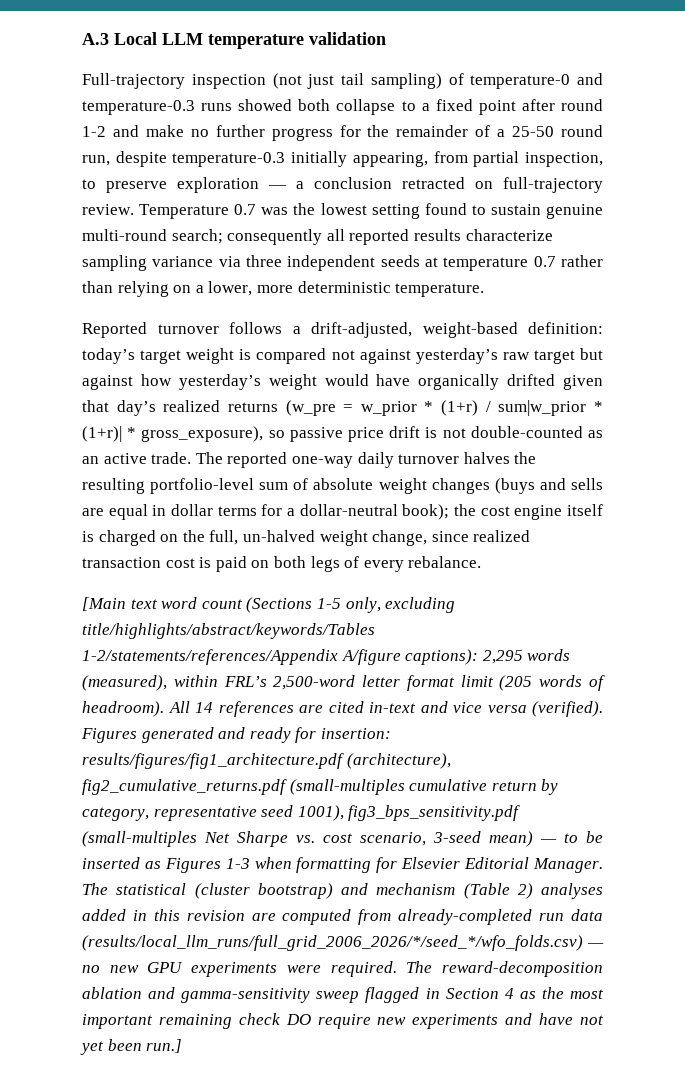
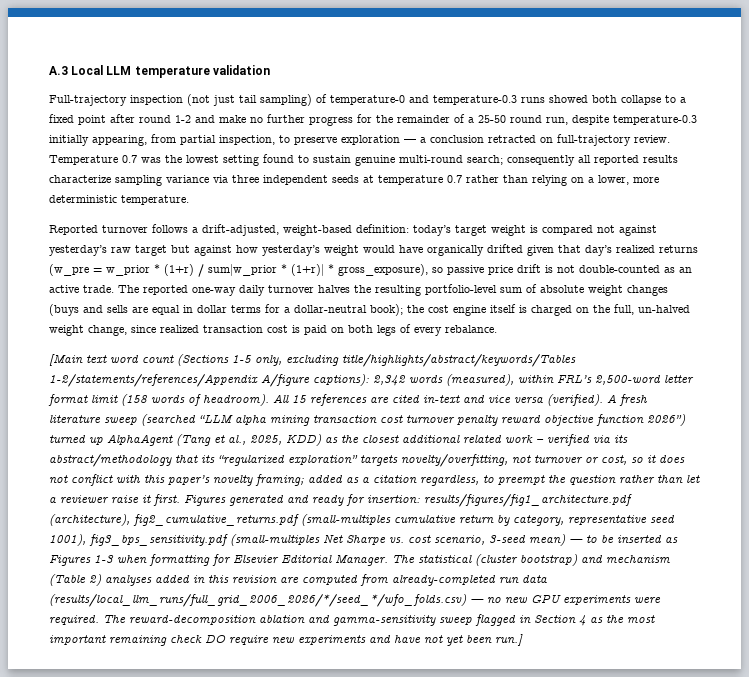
[482,650,523,664] 2,295 -> [373,375,406,386] 2,342
[499,675,533,691] (205 -> [121,394,148,406] (158
[195,702,213,713] 14 -> [292,395,307,403] 15
(603, 709) none -> [607,394,648,406] [49,414,686,426] [49,434,628,446] [49,454,685,467] [49,474,700,486] [49,494,180,506] A fresh literature sweep (searched “LLM alpha mining transaction cost turnover penalty reward objective function 2026”) turned up AlphaAgent (Tang et al., 2025, KDD) as the closest additional related work – verified via its abstract/methodology that its “regularized exploration” targets novelty/overfitting, not turnover or cost, so it does not conflict with this paper’s novelty framing; added as a citation regardless, to preempt the question rather than let a reviewer raise it first.

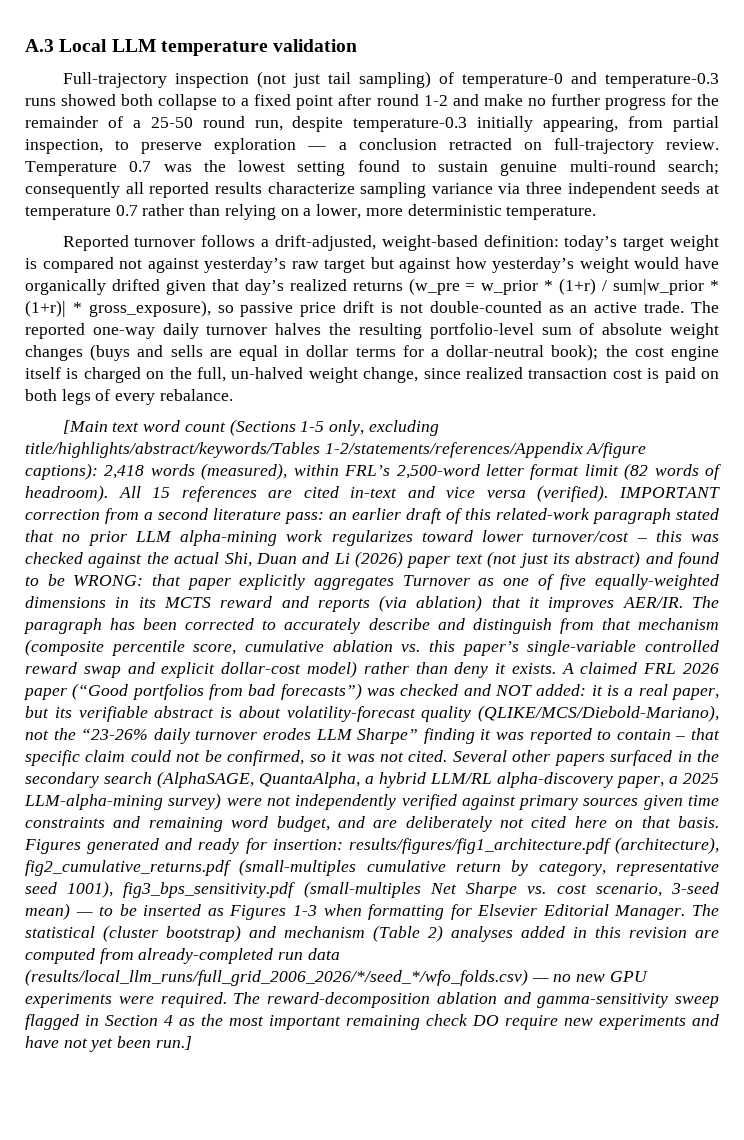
[373,375,406,386] 2,342 -> [104,465,145,479] 2,418
[121,394,148,406] (158 -> [624,463,649,480] (82
[607,394,648,406] [49,414,686,426] [49,434,628,446] [49,454,685,467] [49,474,700,486] [49,494,180,506] A fresh literature sweep (searched “LLM alpha mining transaction cost turnover penalty reward objective function 2026”) turned up AlphaAgent (Tang et al., 2025, KDD) as the closest additional related work – verified via its abstract/methodology that its “regularized exploration” targets novelty/overfitting, not turnover or cost, so it does not conflict with this paper’s novelty framing; added as a citation regardless, to preempt the question rather than let a reviewer raise it first. -> [619,487,720,498] [25,508,719,524] [25,530,719,546] [25,551,719,568] [25,574,719,590] [25,595,719,612] [23,618,719,634] [25,639,720,656] [25,661,720,678] [23,683,720,700] [25,705,719,722] [25,728,721,744] [25,750,719,766] [25,771,719,788] [24,793,719,810] [25,816,719,832] IMPORTANT correction from a second literature pass: an earlier draft of this related-work paragraph stated that no prior LLM alpha-mining work regularizes toward lower turnover/cost – this was checked against the actual Shi, Duan and Li (2026) paper text (not just its abstract) and found to be WRONG: that paper explicitly aggregates Turnover as one of five equally-weighted dimensions in its MCTS reward and reports (via ablation) that it improves AER/IR. The paragraph has been corrected to accurately describe and distinguish from that mechanism (composite percentile score, cumulative ablation vs. this paper’s single-variable controlled reward swap and explicit dollar-cost model) rather than deny it exists. A claimed FRL 2026 paper (“Good portfolios from bad forecasts”) was checked and NOT added: it is a real paper, but its verifiable abstract is about volatility-forecast quality (QLIKE/MCS/Diebold-Mariano), not the “23-26% daily turnover erodes LLM Sharpe” finding it was reported to contain – that specific claim could not be confirmed, so it was not cited. Several other papers surfaced in the secondary search (AlphaSAGE, QuantaAlpha, a hybrid LLM/RL alpha-discovery paper, a 2025 LLM-alpha-mining survey) were not independently verified against primary sources given time constraints and remaining word budget, and are deliberately not cited here on that basis.

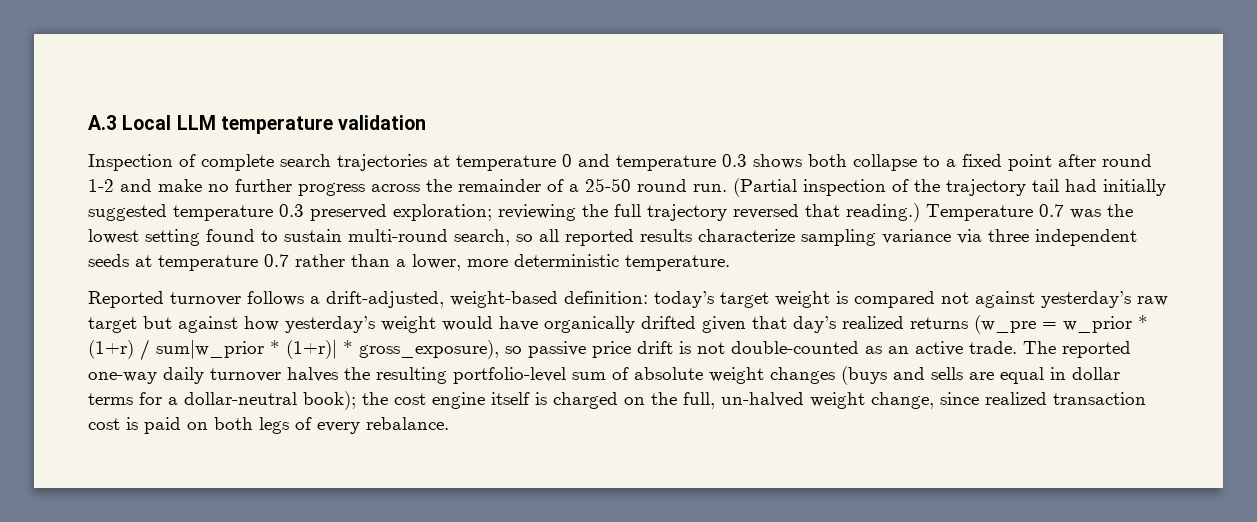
[62,71,719,88] [25,94,117,106] Full-trajectory inspection (not just tail sampling) of temperature-0 and temperature-0.3 runs showed -> [88,154,802,171] Inspection of complete search trajectories at temperature 0 and temperature 0.3 shows
[670,94,692,106] for -> [371,184,420,192] across
[254,116,719,132] [25,138,720,154] run, despite temperature-0.3 initially appearing, from partial inspection, to preserve exploration — a conclusion retracted on full-trajectory review. -> [693,178,1166,197] [88,203,920,222] run. (Partial inspection of the trajectory tail had initially suggested temperature 0.3 preserved exploration; reviewing the full trajectory reversed that reading.)
[500,160,719,176] [25,182,120,198] genuine multi-round search; consequently -> [348,229,533,246] multi-round search, so
[224,204,299,220] relying on -> (390, 260) none
[62,419,439,436] [25,442,647,458] [25,463,721,480] [25,485,720,502] [25,508,719,524] [25,530,719,546] [25,551,719,568] [25,574,719,590] [25,595,719,612] [23,618,719,634] [25,639,720,656] [25,661,720,678] [23,683,720,700] [25,705,719,722] [25,728,721,744] [25,750,719,766] [25,771,719,788] [24,793,719,810] [25,816,719,832] [24,837,719,854] [25,859,719,876] [25,881,719,898] [25,903,719,920] [25,925,719,942] [25,948,340,964] [25,969,648,986] [25,992,719,1008] [25,1014,719,1030] [25,1036,192,1052] // [Main text word count (Sections 1-5 only, excluding title/highlights/abstract/keywords/Tables 1-2/statements/references/Appendix A/figure captions): 2,418 words (measured), within FRL’s 2,500-word letter format limit (82 words of headroom). All 15 references are cited in-text and vice versa (verified). IMPORTANT correction from a second literature pass: an earlier draft of this related-work paragraph stated that no prior LLM alpha-mining work regularizes toward lower turnover/cost – this was checked against the actual Shi, Duan and Li (2026) paper text (not just its abstract) and found to be WRONG: that paper explicitly aggregates Turnover as one of five equally-weighted dimensions in its MCTS reward and reports (via ablation) that it improves AER/IR. The paragraph has been corrected to accurately describe and distinguish from that mechanism (composite percentile score, cumulative ablation vs. this paper’s single-variable controlled reward swap and explicit dollar-cost model) rather than deny it exists. A claimed FRL 2026 paper (“Good portfolios from bad forecasts”) was checked and NOT added: it is a real paper, but its verifiable abstract is about volatility-forecast quality (QLIKE/MCS/Diebold-Mariano), not the “23-26% daily turnover erodes LLM Sharpe” finding it was reported to contain – that specific claim could not be confirmed, so it was not cited. Several other papers surfaced in the secondary search (AlphaSAGE, QuantaAlpha, a hybrid LLM/RL alpha-discovery paper, a 2025 LLM-alpha-mining survey) were not independently verified against primary sources given time constraints and remaining word budget, and are deliberately not cited here on that basis. Figures generated and ready for insertion: results/figures/fig1_architecture.pdf (architecture), fig2_cumulative_returns.pdf (small-multiples cumulative return by category, representative seed 1001), fig3_bps_sensitivity.pdf (small-multiples Net Sharpe vs. cost scenario, 3-seed mean) — to be inserted as Figures 1-3 when formatting for Elsevier Editorial Manager. The statistical (cluster bootstrap) and mechanism (Table 2) analyses added in this revision are computed from already-completed run data (results/local_llm_runs/full_grid_2006_2026/*/seed_*/wfo_folds.csv) — no new GPU experiments were required. The reward-decomposition ablation and gamma-sensitivity sweep flagged in Section 4 as the most important remaining check DO require new experiments and have not yet been run.] -> (449, 423) none

